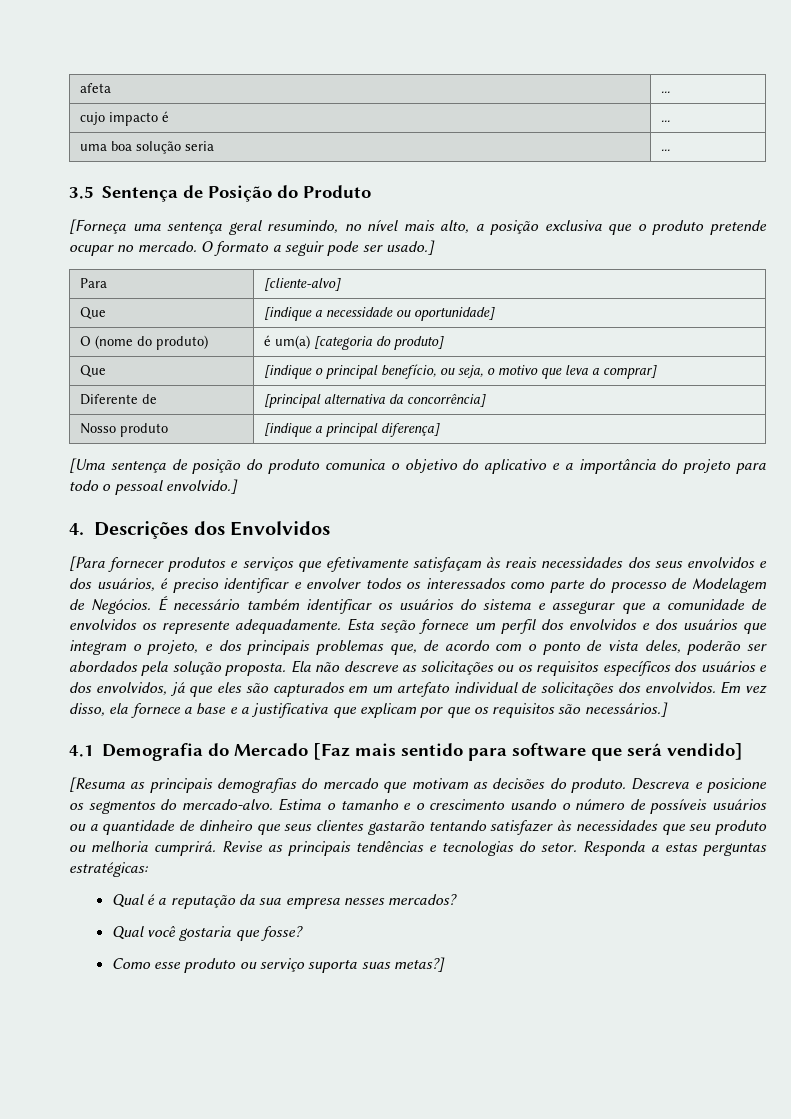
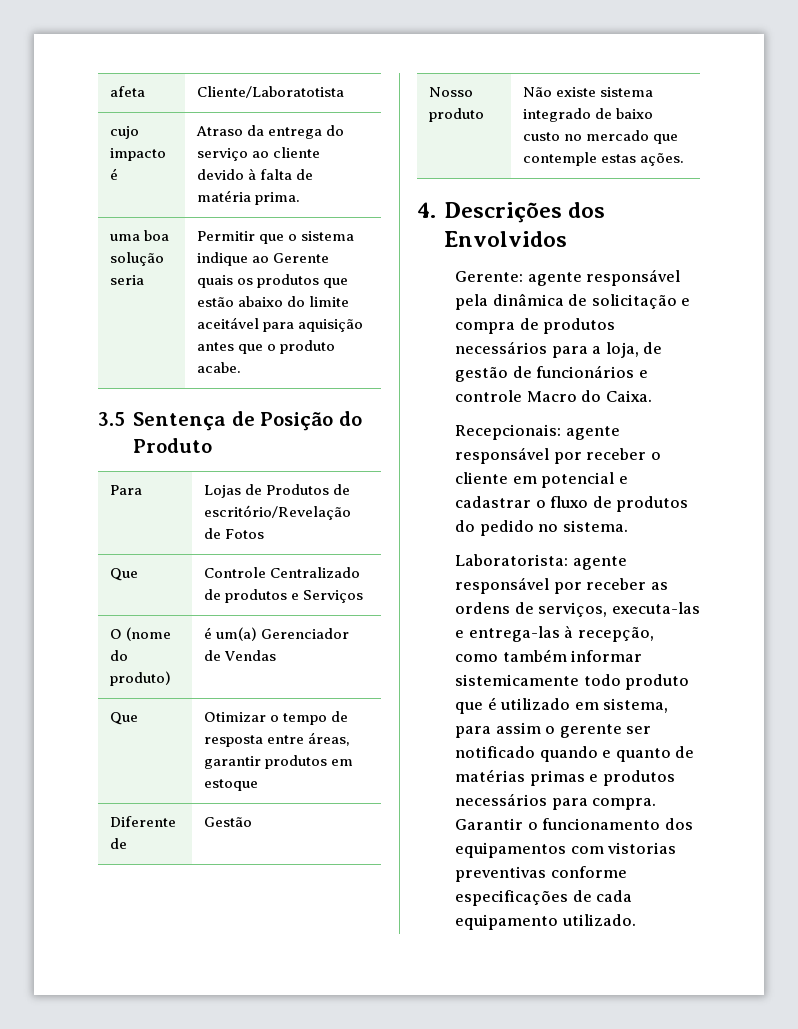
[660,91,670,93] ... -> [197,86,345,98] Cliente/Laboratotista
[660,120,670,122] [79,141,214,154] [660,149,670,151] ... // uma boa solução seria | ... -> [196,125,345,139] [197,147,321,161] [197,168,314,180] [197,190,301,205] [110,230,170,241] [110,252,165,266] [110,275,145,285] [197,231,355,244] [197,252,330,266] [197,274,349,288] [197,296,350,307] [197,317,364,332] [197,340,336,354] [197,362,242,373] Atraso da entrega do serviço ao cliente devido à falta de matéria prima. // uma boa solução seria | Permitir que o sistema indique ao Gerente quais os produtos que estão abaixo do limite aceitável para aquisição antes que o produto acabe.
[69,219,767,235] [69,240,435,256] [79,278,107,288] [263,278,341,291] [79,307,106,319] [263,307,495,321] // [Forneça uma sentença geral resumindo, no nível mais alto, a posição exclusiva que o produto pretende ocupar no mercado. O formato a seguir pode ser usado.] // Para | [cliente-alvo] // Que | [indique a necessidade ou oportunidade] -> [110,485,143,495] [204,484,351,498] [204,505,352,520] [204,528,265,539] [110,568,139,581] [204,567,361,578] [204,589,364,603] // Para | Lojas de Produtos de escritório/Revelação de Fotos // Que | Controle Centralizado de produtos e Serviços
[313,336,444,350] [79,365,106,377] [263,364,657,379] [79,394,157,405] [263,394,486,408] [79,423,168,437] [263,423,440,437] [69,458,766,474] [69,479,238,495] [69,521,331,539] [69,556,767,572] [69,578,767,593] [69,596,767,614] [69,618,767,634] [69,640,767,655] [69,660,768,676] [69,681,767,697] [69,702,668,718] [69,743,743,761] [69,777,767,793] [69,798,768,814] [69,820,768,835] [69,841,767,856] [69,862,148,877] [111,894,458,909] [111,926,304,941] [111,957,446,973] [categoria do produto] // Que | [indique o principal benefício, ou seja, o motivo que leva a comprar] // Diferente de | [principal alternativa da concorrência] // Nosso produto | [indique a principal diferença] // [Uma sentença de posição do produto comunica o objetivo do aplicativo e a importância do projeto para todo o pessoal envolvido.] // 4. Descrições dos Envolvidos // [Para fornecer produtos e serviços que efetivamente satisfaçam às reais necessidades dos seus envolvidos e dos usuários, é preciso identificar e envolver todos os interessados como parte do processo de Modelagem de Negócios. É necessário também identificar os usuários do sistema e assegurar que a comunidade de envolvidos os represente adequadamente. Esta seção fornece um perfil dos envolvidos e dos usuários que integram o projeto, e dos principais problemas que, de acordo com o ponto de vista deles, poderão ser abordados pela solução proposta. Ela não descreve as solicitações ou os requisitos específicos dos usuários e dos envolvidos, já que eles são capturados em um artefato individual de solicitações dos envolvidos. Em vez disso, ela fornece a base e a justificativa que explicam por que os requisitos são necessários.] // 4.1 Demografia do Mercado [Faz mais sentido para software que será vendido] // [Resuma as principais demografias do mercado que motivam as decisões do produto. Descreva e posicione os segmentos do mercado-alvo. Estima o tamanho e o crescimento usando o número de possíveis usuários ou a quantidade de dinheiro que seus clientes gastarão tentando satisfazer às necessidades que seu produto ou melhoria cumprirá. Revise as principais tendências e tecnologias do setor. Responda a estas perguntas estratégicas: // Qual é a reputação da sua empresa nesses mercados? // Qual você gostaria que fosse? // Como esse produto ou serviço suporta suas metas?] -> [261,628,350,639] [204,650,277,661] [110,712,139,725] [204,711,349,725] [204,732,351,747] [204,755,354,769] [204,779,259,791] [110,816,177,827] [110,838,128,849] [204,817,253,827] [429,87,474,97] [429,108,485,122] [523,87,654,97] [523,108,654,122] [523,130,679,144] [523,152,685,166] [417,202,606,223] [444,231,568,247] [455,269,681,286] [455,293,691,310] [455,318,616,334] [455,341,663,358] [455,365,648,382] [455,390,652,402] [455,424,620,440] [455,447,661,464] [455,472,628,488] [455,496,689,512] [455,520,628,536] [455,554,627,570] [455,577,668,594] [455,602,700,617] [455,625,654,642] [455,649,643,662] [455,674,690,690] [455,697,669,714] [455,722,652,738] [455,746,695,762] [455,769,675,786] [455,793,657,810] [455,818,693,830] [455,842,677,858] [455,866,627,882] [455,890,633,906] [455,914,636,930] Gerenciador de Vendas // Que | Otimizar o tempo de resposta entre áreas, garantir produtos em estoque // Diferente de | Gestão // Nosso produto | Não existe sistema integrado de baixo custo no mercado que contemple estas ações. // 4. Descrições dos Envolvidos // Gerente: agente responsável pela dinâmica de solicitação e compra de produtos necessários para a loja, de gestão de funcionários e controle Macro do Caixa. // Recepcionais: agente responsável por receber o cliente em potencial e cadastrar o fluxo de produtos do pedido no sistema. // Laboratorista: agente responsável por receber as ordens de serviços, executa-las e entrega-las à recepção, como também informar sistemicamente todo produto que é utilizado em sistema, para assim o gerente ser notificado quando e quanto de matérias primas e produtos necessários para compra. Garantir o funcionamento dos equipamentos com vistorias preventivas conforme especificações de cada equipamento utilizado.

